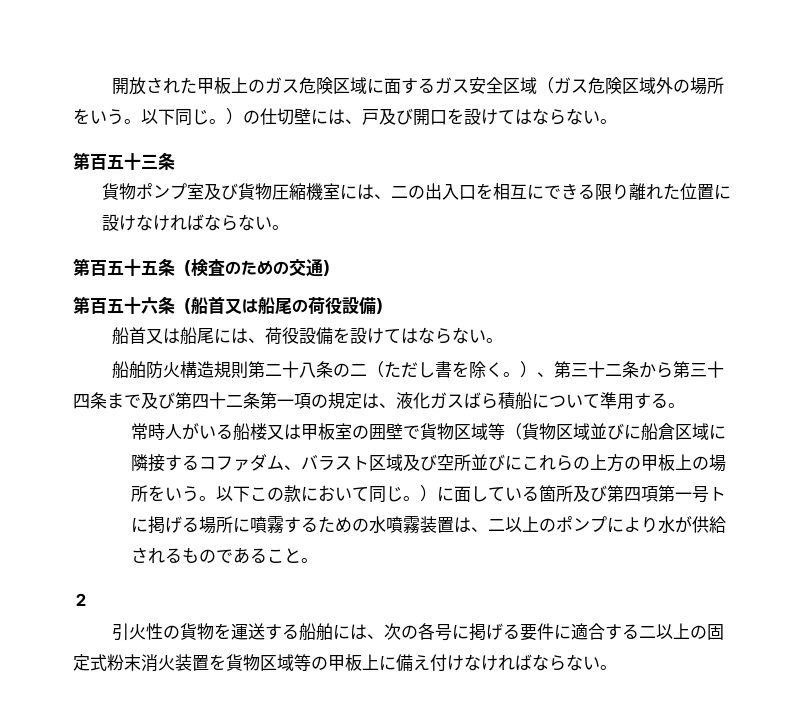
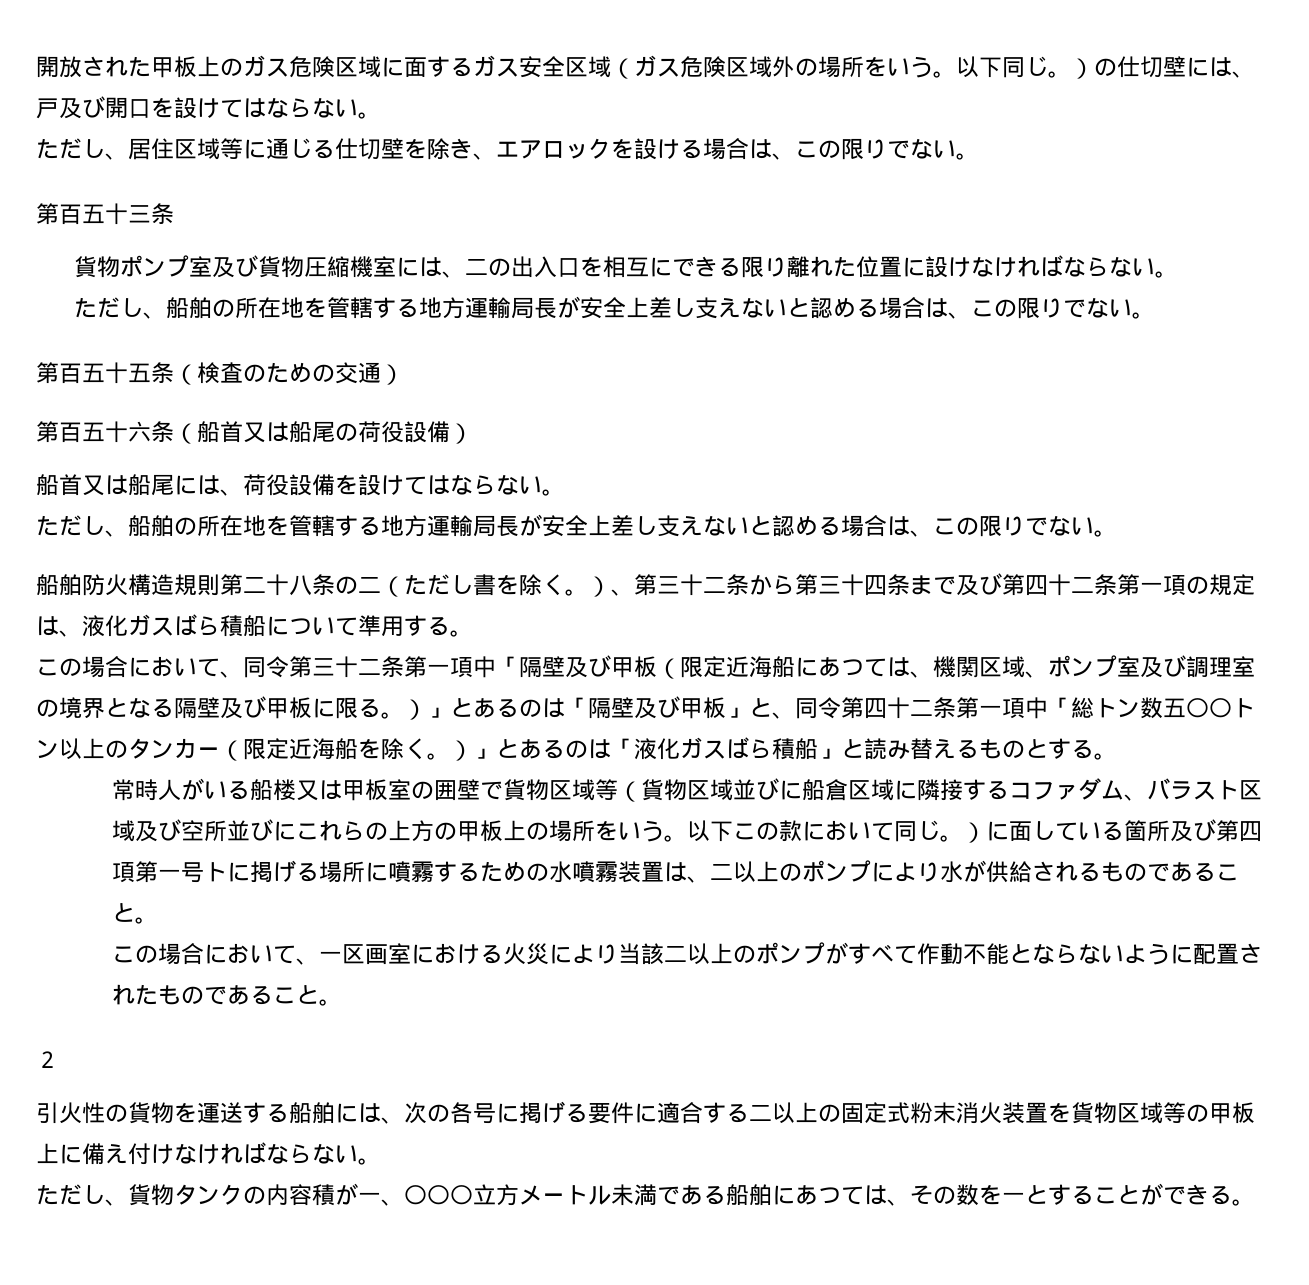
(617, 121) none -> [36,138,979,160] // ただし、居住区域等に通じる仕切壁を除き、エアロックを設ける場合は、この限りでない。
(290, 227) none -> [73,296,1155,319] // ただし、船舶の所在地を管轄する地方運輸局長が安全上差し支えないと認める場合は、この限りでない。
(503, 340) none -> [36,514,1117,537] // ただし、船舶の所在地を管轄する地方運輸局長が安全上差し支えないと認める場合は、この限りでない。
(685, 405) none -> [36,655,1255,679] [36,696,1255,720] [36,737,1117,761] // この場合において、同令第三十二条第一項中「隔壁及び甲板（限定近海船にあつては、機関区域、ポンプ室及び調理室の境界となる隔壁及び甲板に限る。）」とあるのは「隔壁及び甲板」と、同令第四十二条第一項中「総トン数五〇〇トン以上のタンカー（限定近海船を除く。）」とあるのは「液化ガスばら積船」と読み替えるものとする。
(319, 560) none -> [111,942,1262,965] [111,984,342,1006] // この場合において、一区画室における火災により当該二以上のポンプがすべて作動不能とならないように配置されたものであること。
(617, 667) none -> [36,1183,1255,1206] // ただし、貨物タンクの内容積が一、〇〇〇立方メートル未満である船舶にあつては、その数を一とすることができる。

